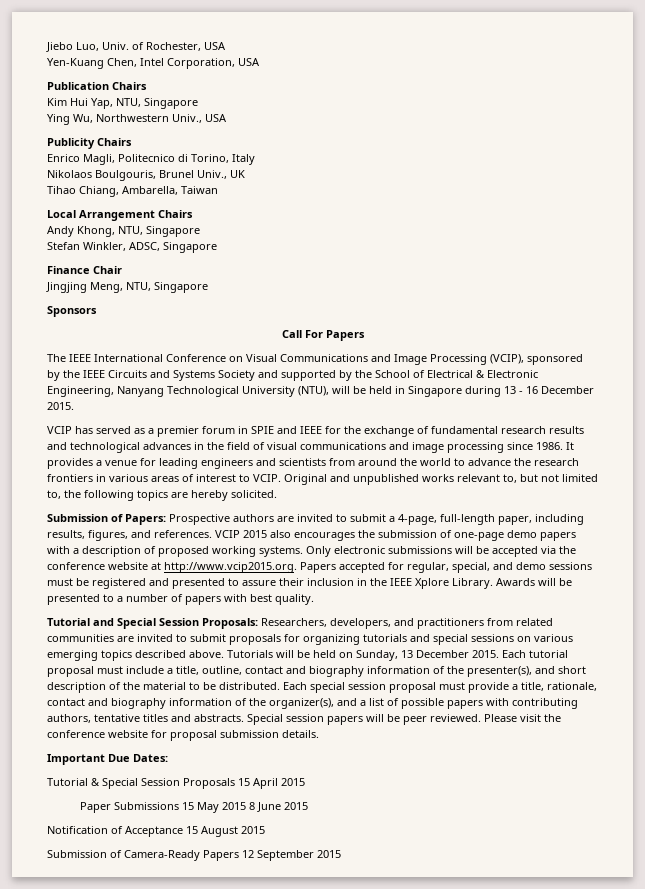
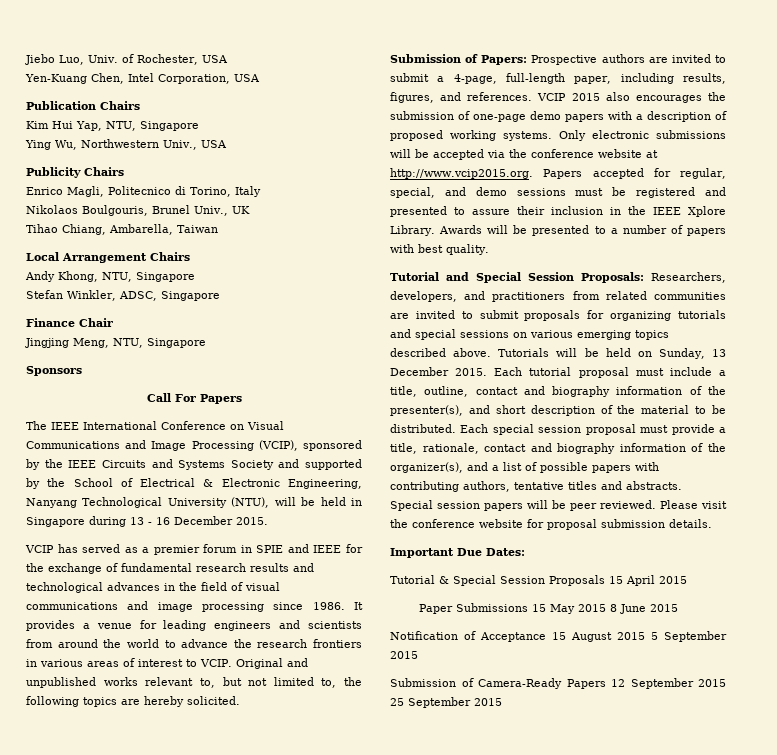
(265, 830) none -> [651,631,727,642] [390,651,418,659] 5 September 2015
(341, 854) none -> [390,697,502,708] 25 September 2015

